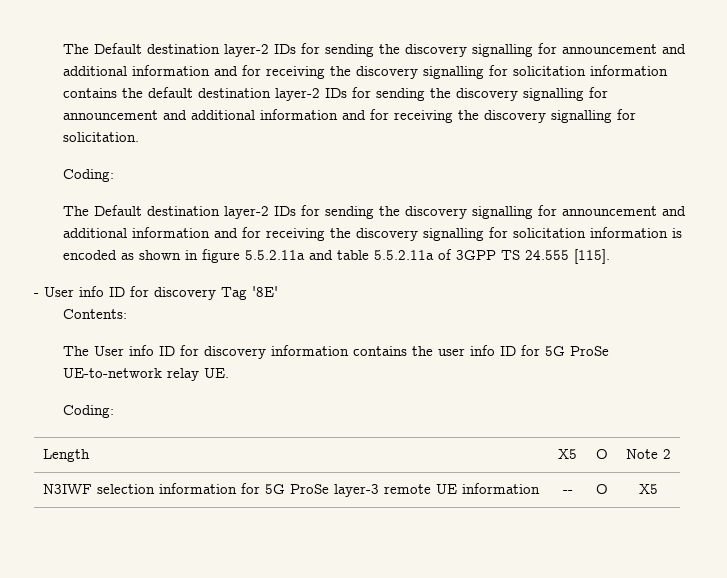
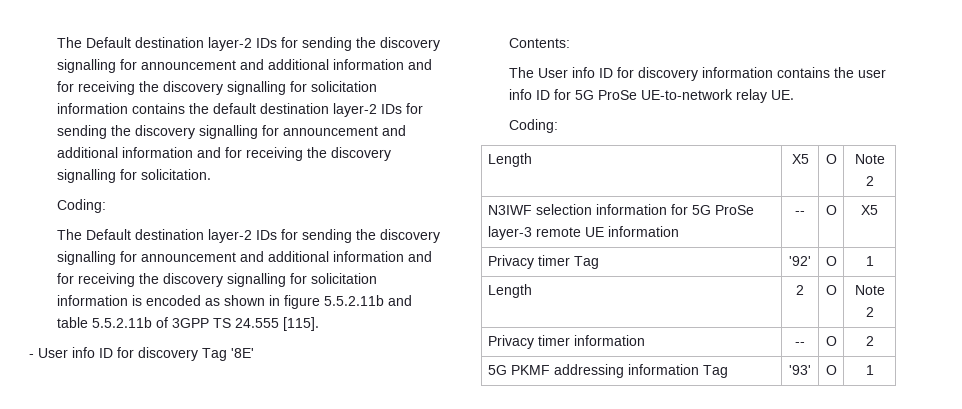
[244,250,305,260] 5.5.2.11a -> [323,295,384,306] 5.5.2.11b
[373,250,434,260] 5.5.2.11a -> [91,317,152,328] 5.5.2.11b
(658, 489) none -> [487,255,599,269] [789,256,811,266] [825,256,837,266] [865,256,874,266] [487,284,532,298] [796,285,804,295] [825,285,837,295] [854,285,885,295] [865,307,874,317] [487,335,645,349] [795,342,805,346] [825,336,837,346] [865,336,874,346] [487,364,728,378] [789,365,811,375] [825,365,837,375] [865,365,874,375] // Privacy timer Tag | '92' | O | 1 // Length | 2 | O | Note 2 // Privacy timer information | -- | O | 2 // 5G PKMF addressing information Tag | '93' | O | 1

